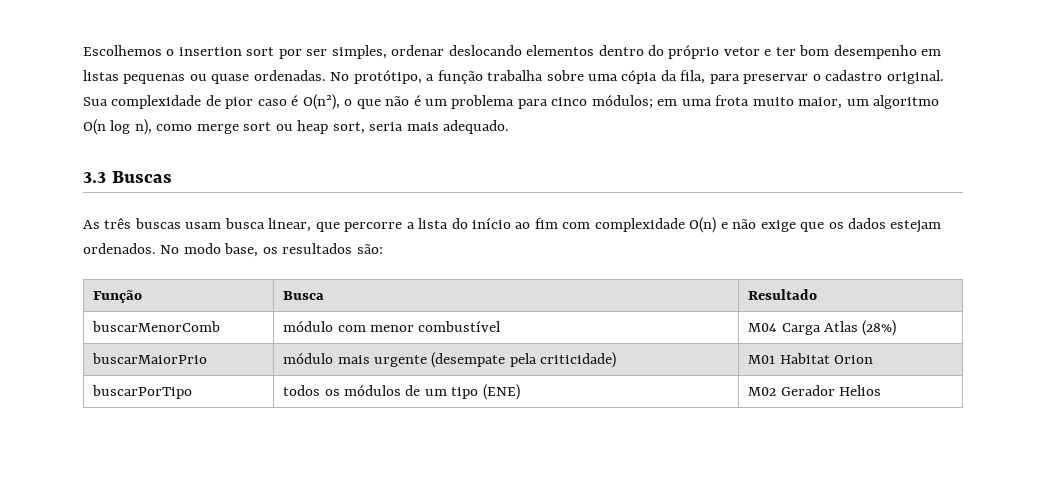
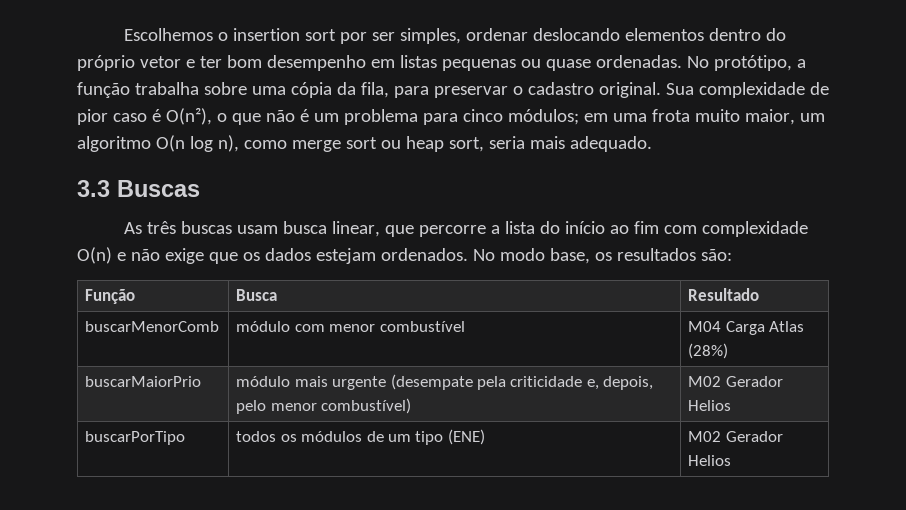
[540,352,617,368] [748,353,874,364] criticidade) | M01 Habitat Orion -> [510,376,654,390] [236,398,412,414] [688,376,783,387] [688,400,732,411] criticidade e, depois, pelo menor combustível) | M02 Gerador Helios

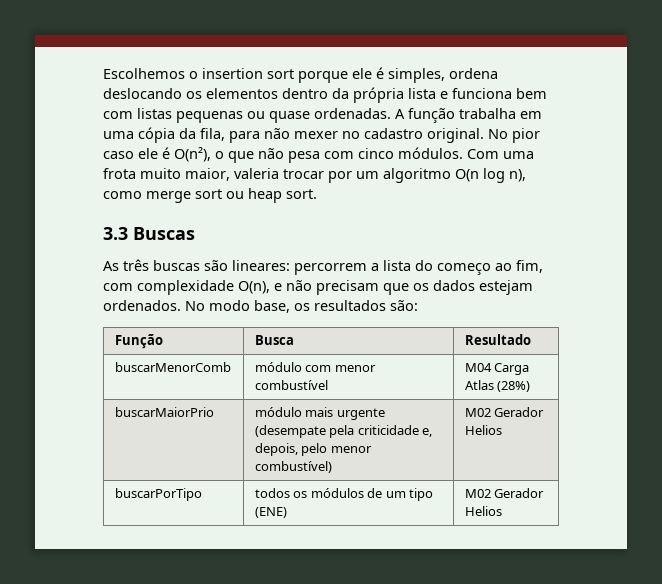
[340,28,787,44] [77,55,395,71] por ser simples, ordenar deslocando elementos dentro do próprio vetor e ter bom desempenho em -> [298,67,498,83] [103,87,547,103] [103,111,133,119] porque ele é simples, ordena deslocando os elementos dentro da própria lista e funciona bem com
[686,55,806,71] No protótipo, a -> [395,109,405,119] A
[203,82,247,95] sobre -> [520,111,542,119] em
[433,82,829,98] preservar o cadastro original. Sua complexidade de -> [264,128,508,143] não mexer no cadastro original. No
(147, 117) none -> [138,148,158,159] ele
[299,109,608,125] é um problema para cinco módulos; em -> [288,147,499,163] pesa com cinco módulos. Com
(795, 117) none -> [234,168,352,183] valeria trocar por
[448,136,652,152] sort, seria mais adequado. -> [286,189,317,199] sort.
[237,221,660,237] usam busca linear, que percorre a lista do início ao fim -> [204,260,543,275] são lineares: percorrem a lista do começo ao fim,
[77,247,112,264] O(n) -> [238,281,270,294] O(n),
[164,248,204,264] exige -> [316,280,379,295] precisam

